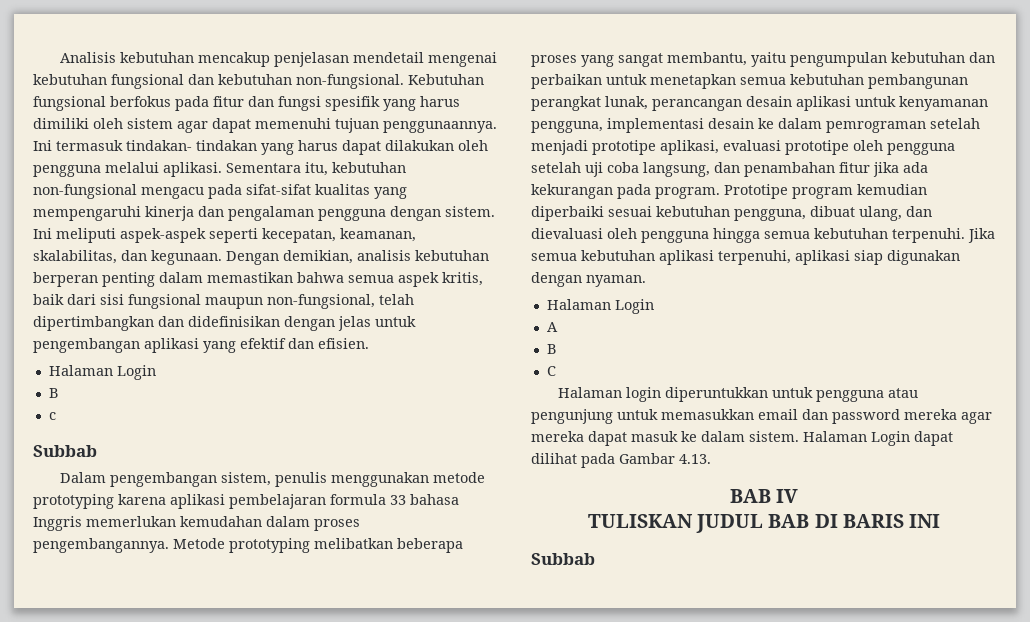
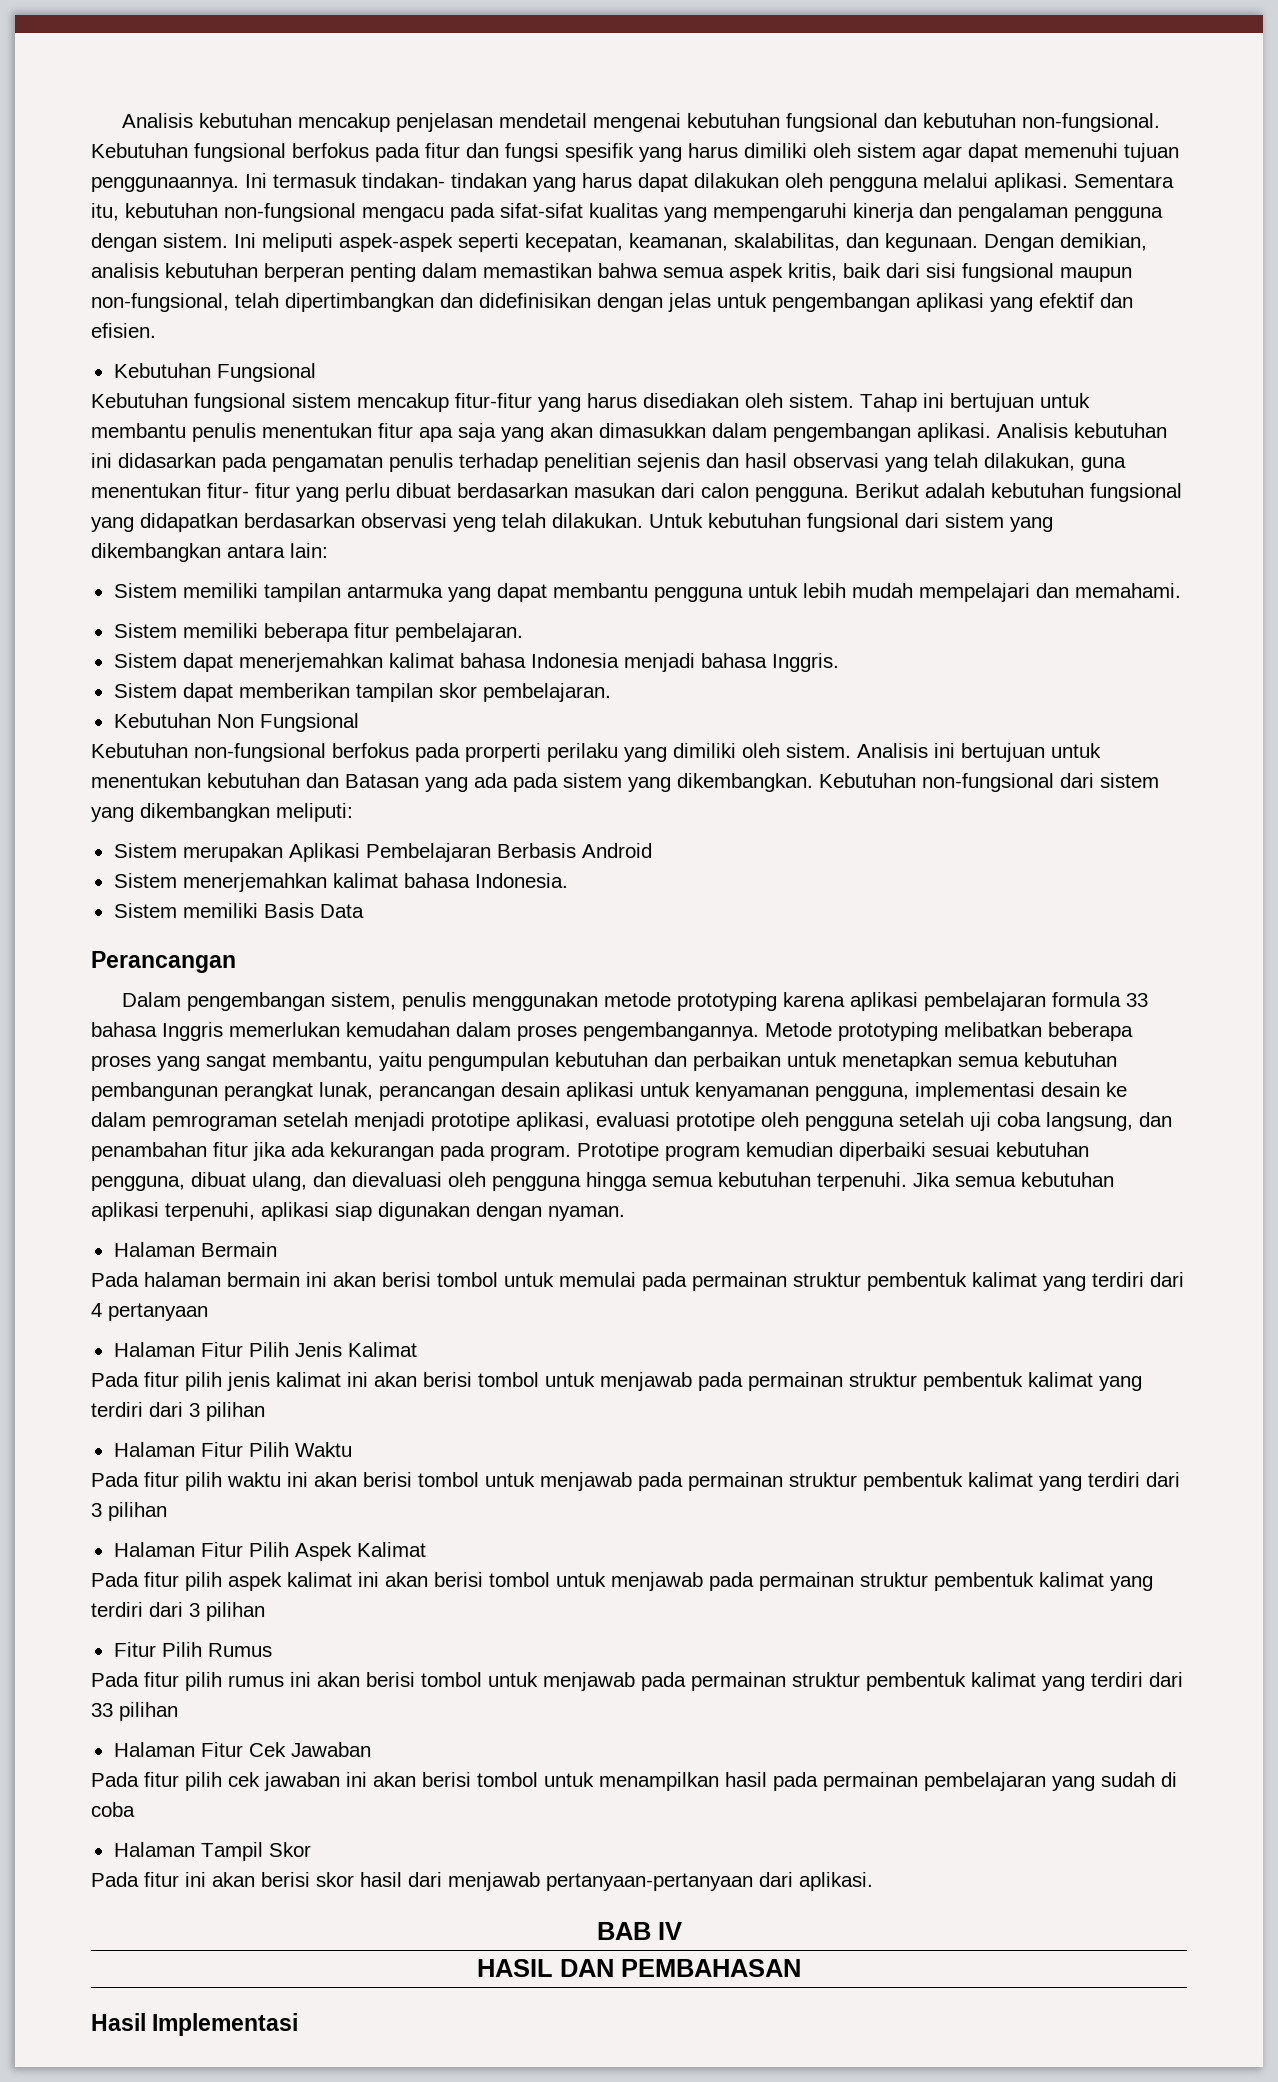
[48,365,156,380] [48,388,58,398] [48,412,56,420] [33,445,97,457] Halaman Login // B // c // Subbab -> [113,363,316,382] [91,393,1090,412] [91,423,1167,442] [91,453,1126,472] [91,483,1182,502] [91,513,1053,532] [91,543,328,562] [113,583,1181,602] [113,623,523,642] [113,653,839,672] [113,683,611,702] [113,713,359,732] [91,743,1101,762] [91,773,1159,792] [91,803,353,822] [113,843,652,862] [113,873,568,892] [113,903,364,918] [91,951,236,973] Kebutuhan Fungsional // Kebutuhan fungsional sistem mencakup fitur-fitur yang harus disediakan oleh sistem. Tahap ini bertujuan untuk membantu penulis menentukan fitur apa saja yang akan dimasukkan dalam pengembangan aplikasi. Analisis kebutuhan ini didasarkan pada pengamatan penulis terhadap penelitian sejenis dan hasil observasi yang telah dilakukan, guna menentukan fitur- fitur yang perlu dibuat berdasarkan masukan dari calon pengguna. Berikut adalah kebutuhan fungsional yang didapatkan berdasarkan observasi yeng telah dilakukan. Untuk kebutuhan fungsional dari sistem yang dikembangkan antara lain: // Sistem memiliki tampilan antarmuka yang dapat membantu pengguna untuk lebih mudah mempelajari dan memahami. // Sistem memiliki beberapa fitur pembelajaran. // Sistem dapat menerjemahkan kalimat bahasa Indonesia menjadi bahasa Inggris. // Sistem dapat memberikan tampilan skor pembelajaran. // Kebutuhan Non Fungsional // Kebutuhan non-fungsional berfokus pada prorperti perilaku yang dimiliki oleh sistem. Analisis ini bertujuan untuk menentukan kebutuhan dan Batasan yang ada pada sistem yang dikembangkan. Kebutuhan non-fungsional dari sistem yang dikembangkan meliputi: // Sistem merupakan Aplikasi Pembelajaran Berbasis Android // Sistem menerjemahkan kalimat bahasa Indonesia. // Sistem memiliki Basis Data // Perancangan
[614,299,654,314] [546,322,558,332] [546,344,556,354] [546,366,556,376] [557,387,918,402] [531,409,992,424] [531,431,953,446] [531,453,711,468] [729,489,799,503] [587,514,941,533] [531,553,595,565] Login // A // B // C // Halaman login diperuntukkan untuk pengguna atau pengunjung untuk memasukkan email dan password mereka agar mereka dapat masuk ke dalam sistem. Halaman Login dapat dilihat pada Gambar 4.13. // BAB IV // TULISKAN JUDUL BAB DI BARIS INI // Subbab -> [200,1242,277,1257] [91,1272,1184,1291] [91,1303,208,1321] [113,1342,417,1357] [91,1372,1142,1391] [91,1402,265,1421] [113,1442,352,1457] [91,1472,1180,1491] [91,1502,167,1521] [113,1542,426,1561] [91,1572,1153,1591] [91,1602,265,1621] [113,1642,272,1657] [91,1672,1183,1691] [91,1702,178,1721] [113,1742,371,1757] [91,1772,1177,1791] [91,1802,135,1817] [113,1842,311,1861] [91,1872,873,1891] [596,1922,682,1940] [477,1959,801,1977] [91,2013,299,2036] Bermain // Pada halaman bermain ini akan berisi tombol untuk memulai pada permainan struktur pembentuk kalimat yang terdiri dari 4 pertanyaan // Halaman Fitur Pilih Jenis Kalimat // Pada fitur pilih jenis kalimat ini akan berisi tombol untuk menjawab pada permainan struktur pembentuk kalimat yang terdiri dari 3 pilihan // Halaman Fitur Pilih Waktu // Pada fitur pilih waktu ini akan berisi tombol untuk menjawab pada permainan struktur pembentuk kalimat yang terdiri dari 3 pilihan // Halaman Fitur Pilih Aspek Kalimat // Pada fitur pilih aspek kalimat ini akan berisi tombol untuk menjawab pada permainan struktur pembentuk kalimat yang terdiri dari 3 pilihan // Fitur Pilih Rumus // Pada fitur pilih rumus ini akan berisi tombol untuk menjawab pada permainan struktur pembentuk kalimat yang terdiri dari 33 pilihan // Halaman Fitur Cek Jawaban // Pada fitur pilih cek jawaban ini akan berisi tombol untuk menampilkan hasil pada permainan pembelajaran yang sudah di coba // Halaman Tampil Skor // Pada fitur ini akan berisi skor hasil dari menjawab pertanyaan-pertanyaan dari aplikasi. // BAB IV // HASIL DAN PEMBAHASAN // Hasil Implementasi

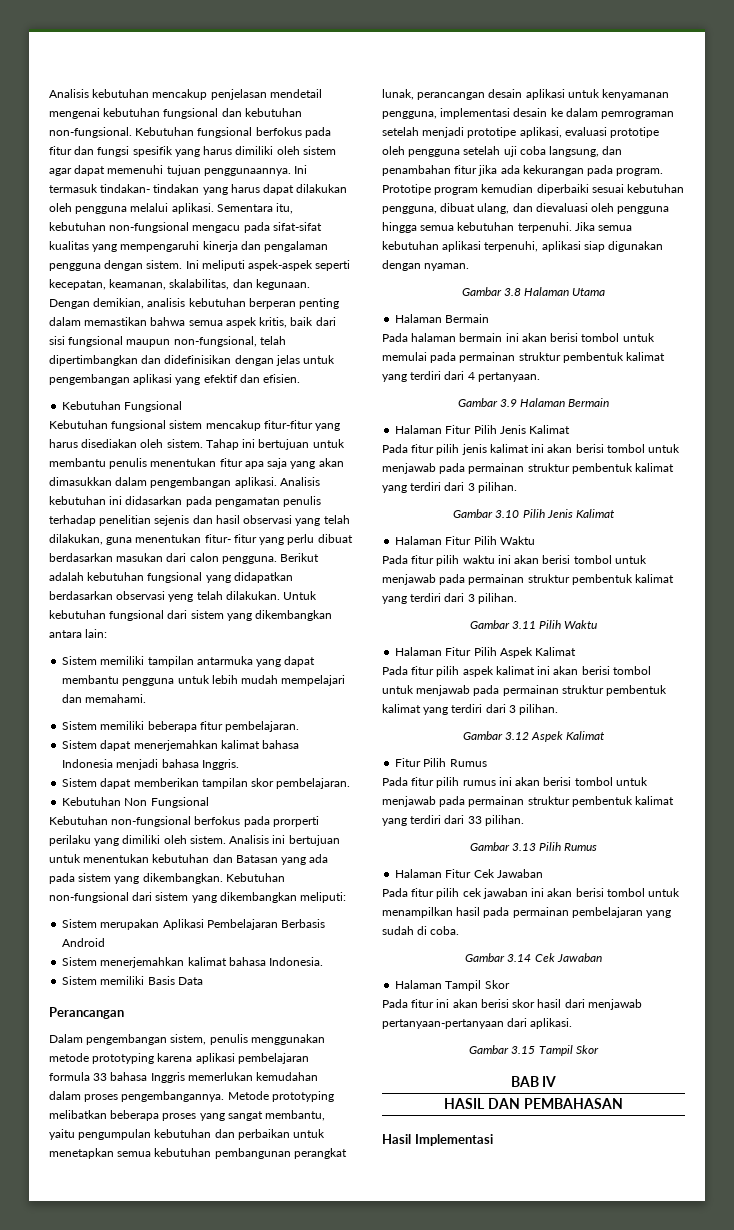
(625, 1213) none -> [461,287,606,296] // Gambar 3.8 Halaman Utama
[108,1303,208,1321] pertanyaan -> [477,372,540,382] [457,398,610,407] pertanyaan. // Gambar 3.9 Halaman Bermain
[206,1402,265,1421] pilihan -> [477,482,517,493] [453,509,615,518] pilihan. // Gambar 3.10 Pilih Jenis Kalimat
[108,1502,167,1521] pilihan -> [477,593,517,604] [469,620,598,629] pilihan. // Gambar 3.11 Pilih Waktu
[206,1602,265,1621] pilihan -> [519,704,559,715] [462,731,606,742] pilihan. // Gambar 3.12 Aspek Kalimat
[119,1702,178,1721] pilihan -> [484,815,524,826] [469,842,598,851] pilihan. // Gambar 3.13 Pilih Rumus
[91,1802,135,1817] coba -> [430,926,460,935] [465,953,602,962] coba. // Gambar 3.14 Cek Jawaban
(873, 1881) none -> [469,1045,599,1056] // Gambar 3.15 Tampil Skor

